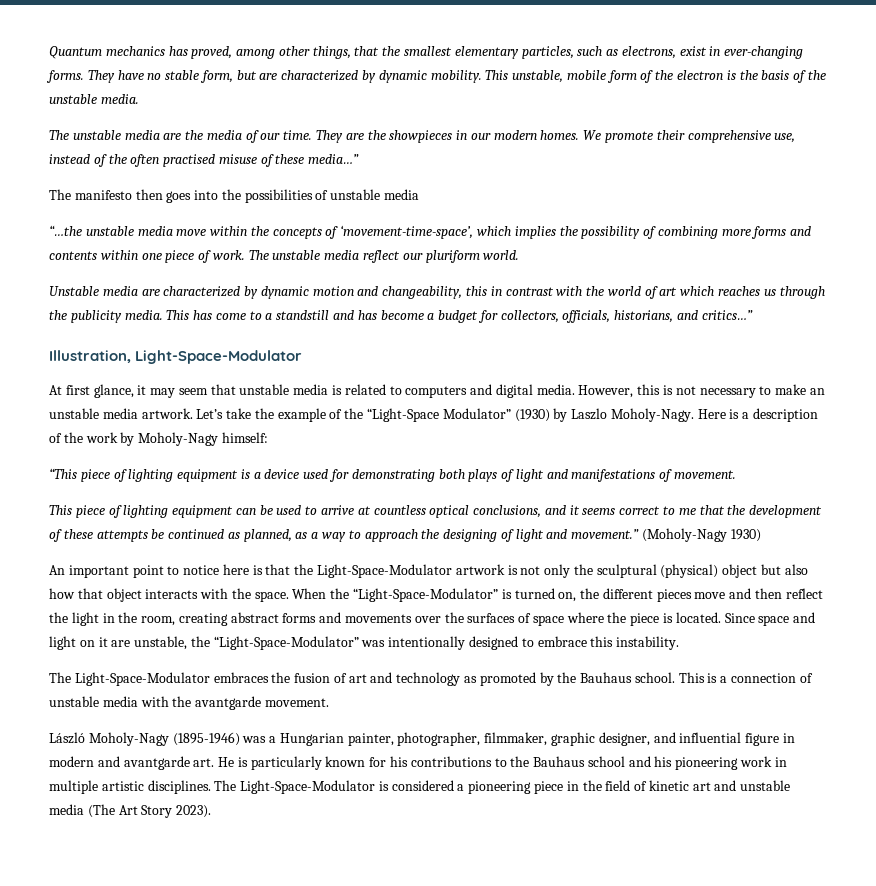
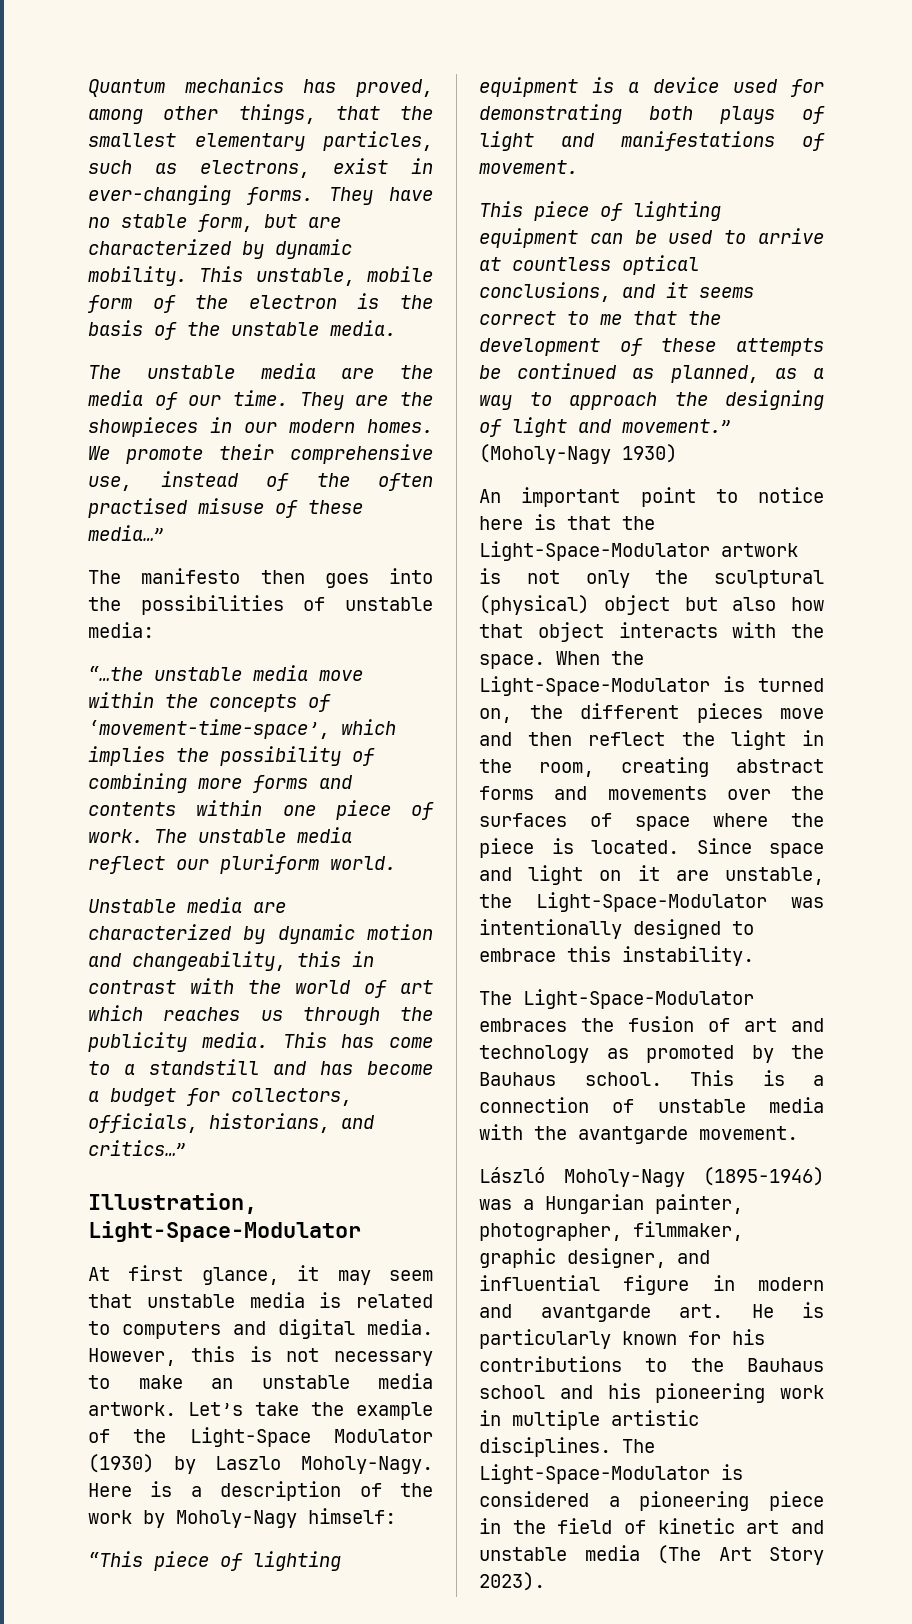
[384,189,420,200] media -> [88,622,154,638] media:
[367,408,511,422] “Light-Space Modulator” -> [189,1427,433,1447] Light-Space Modulator
[353,588,499,602] “Light-Space-Modulator” -> [479,676,710,696] Light-Space-Modulator
[213,636,359,650] “Light-Space-Modulator” -> [536,892,767,912] Light-Space-Modulator

